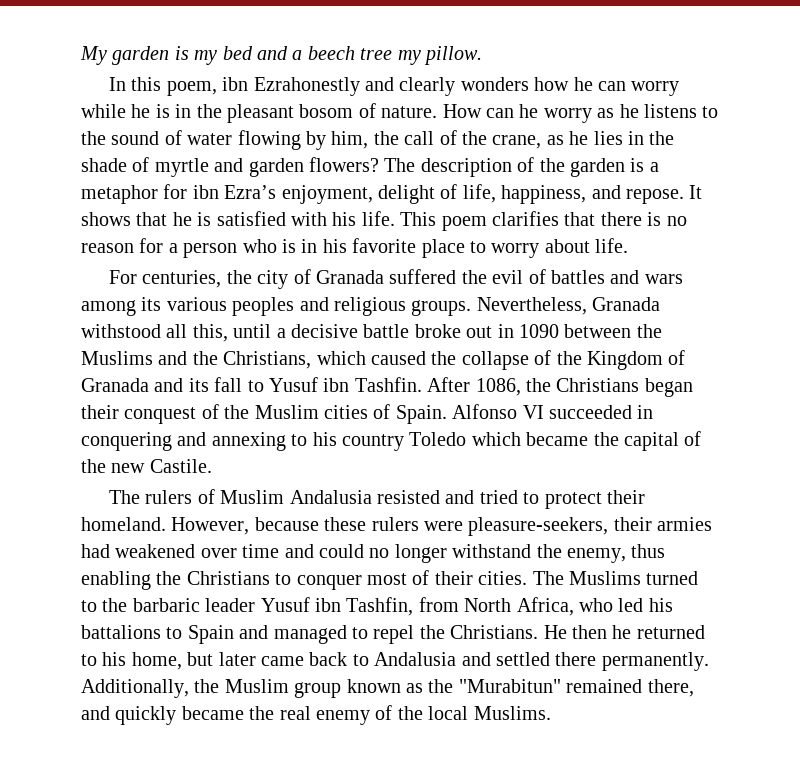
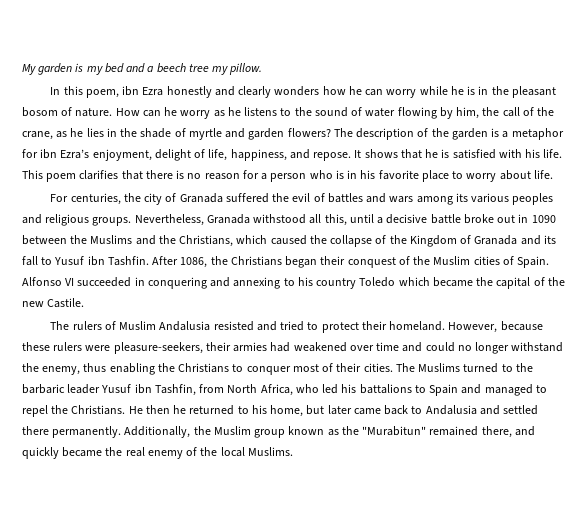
[253,77,360,96] Ezrahonestly -> [142,86,212,98] Ezra honestly

